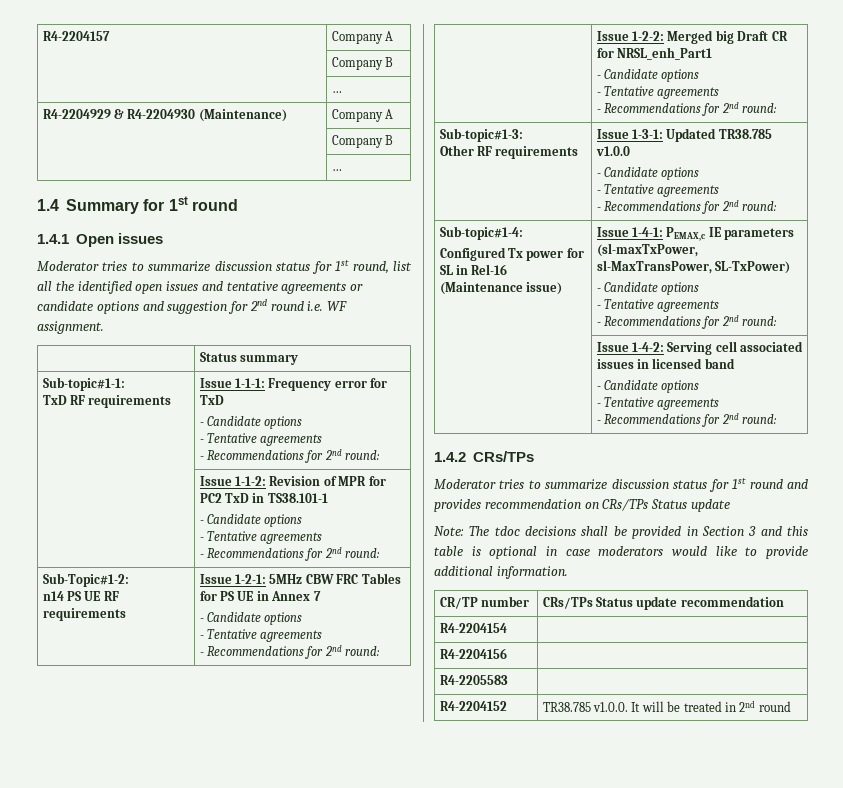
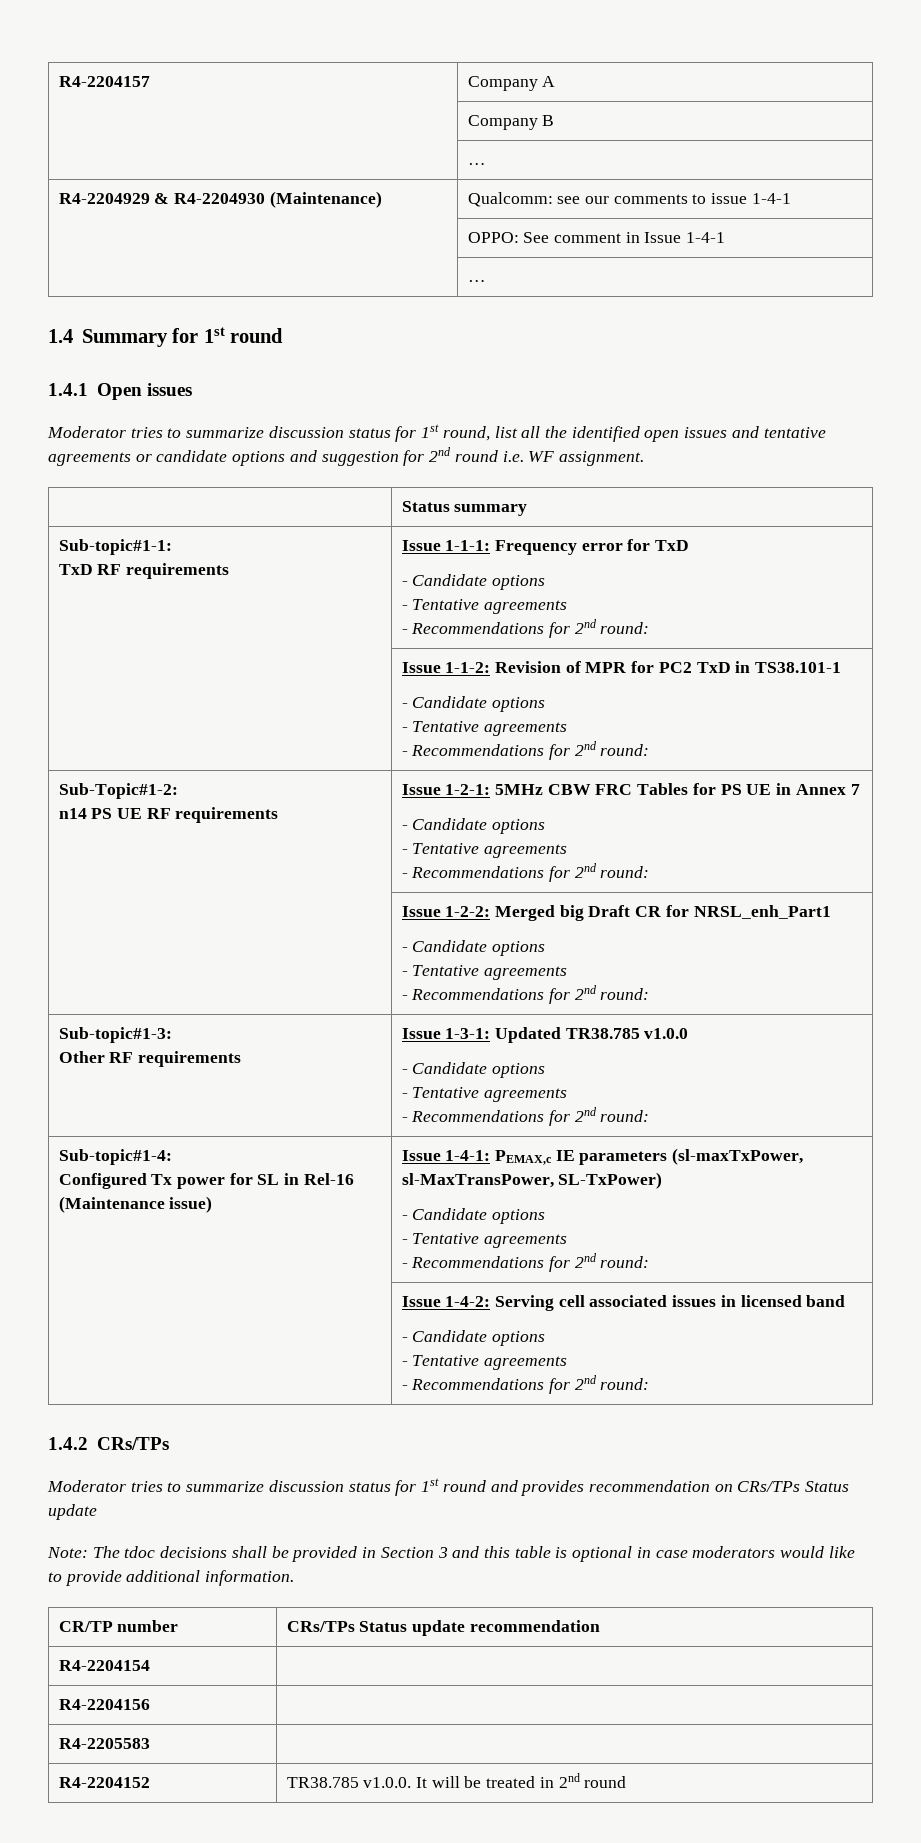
[331,109,394,122] [331,135,394,148] Company A // | Company B -> [467,192,791,207] [467,232,726,243] Qualcomm: see our comments to issue 1-4-1 // | OPPO: See comment in Issue 1-4-1

